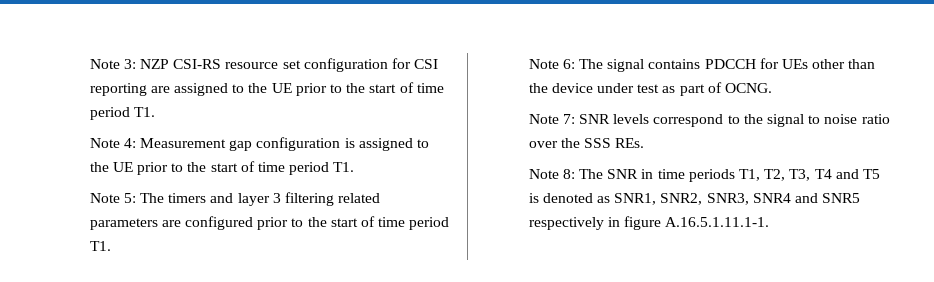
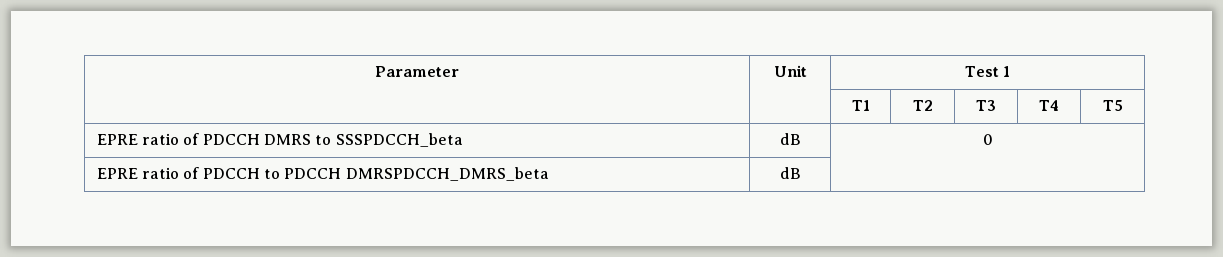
[89,58,439,72] [89,82,444,96] [89,107,155,120] [89,137,429,151] [89,161,355,175] [89,192,381,206] [89,216,450,230] [89,241,111,251] [528,58,876,72] [528,82,772,96] [528,114,890,127] [528,138,645,148] [528,169,880,182] [528,193,861,205] [528,216,770,230] Note 3: NZP CSI-RS resource set configuration for CSI reporting are assigned to the UE prior to the start of time period T1. // Note 4: Measurement gap configuration is assigned to the UE prior to the start of time period T1. // Note 5: The timers and layer 3 filtering related parameters are configured prior to the start of time period T1. // Note 6: The signal contains PDCCH for UEs other than the device under test as part of OCNG. // Note 7: SNR levels correspond to the signal to noise ratio over the SSS REs. // Note 8: The SNR in time periods T1, T2, T3, T4 and T5 is denoted as SNR1, SNR2, SNR3, SNR4 and SNR5 respectively in figure A.16.5.1.11.1-1. -> [375,66,459,77] [773,65,807,77] [964,66,1011,77] [851,100,870,111] [912,100,933,111] [976,100,996,111] [1039,100,1059,111] [1102,100,1123,111] [96,133,463,147] [779,133,801,145] [982,134,993,145] [96,167,549,181] [779,167,801,179] Parameter | Unit | Test 1 // | | T1 | T2 | T3 | T4 | T5 // EPRE ratio of PDCCH DMRS to SSSPDCCH_beta | dB | 0 // EPRE ratio of PDCCH to PDCCH DMRSPDCCH_DMRS_beta | dB |

